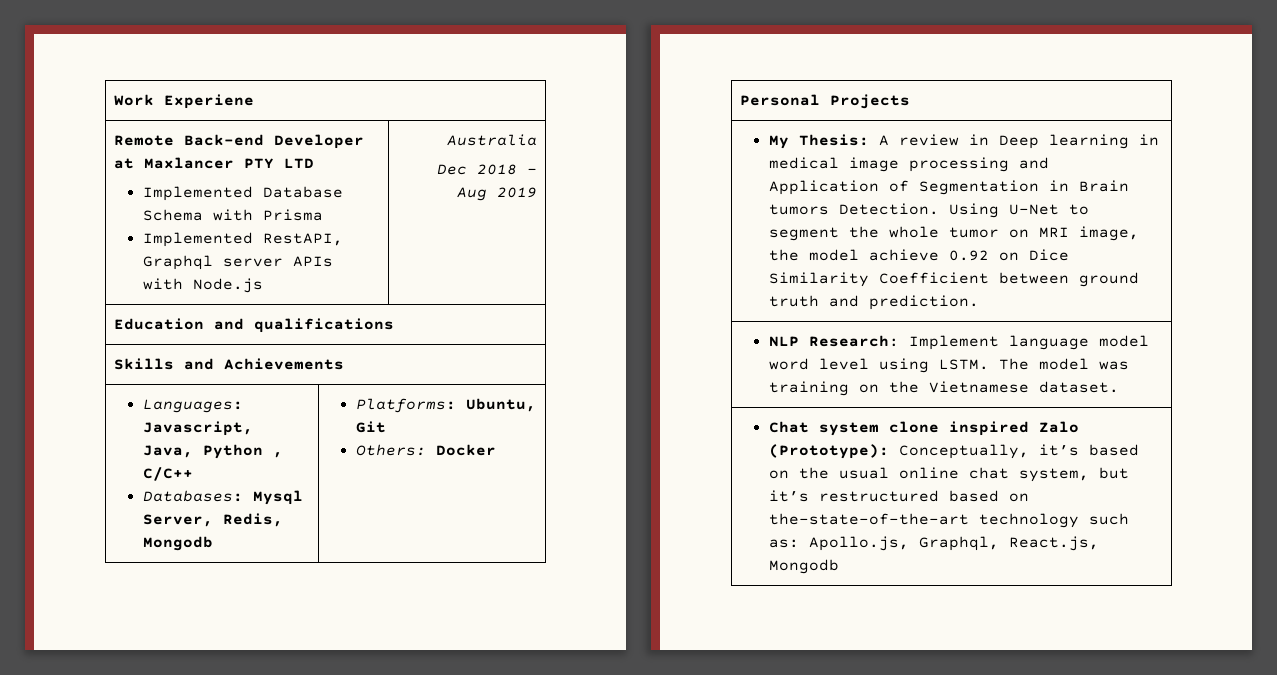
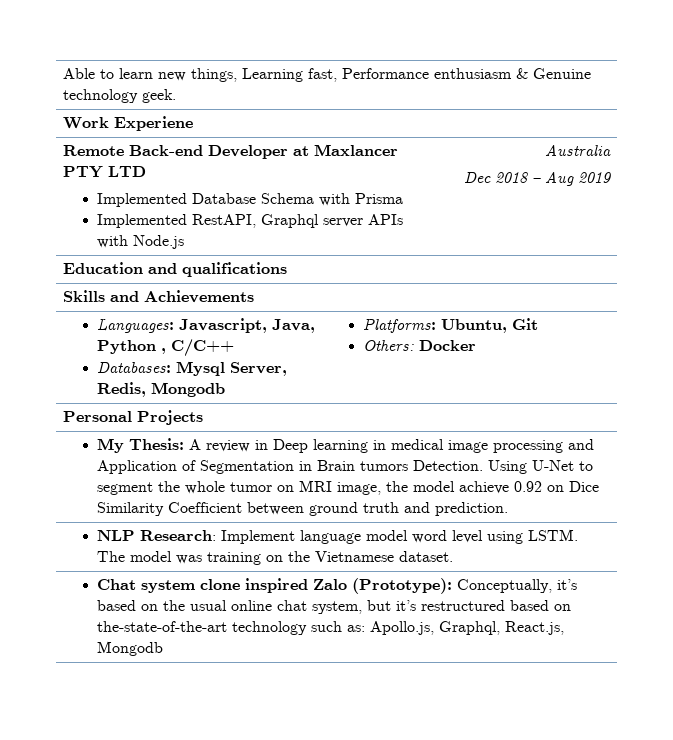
(114, 100) none -> [63,68,592,82] [63,89,177,103] Able to learn new things, Learning fast, Performance enthusiasm & Genuine technology geek. //

